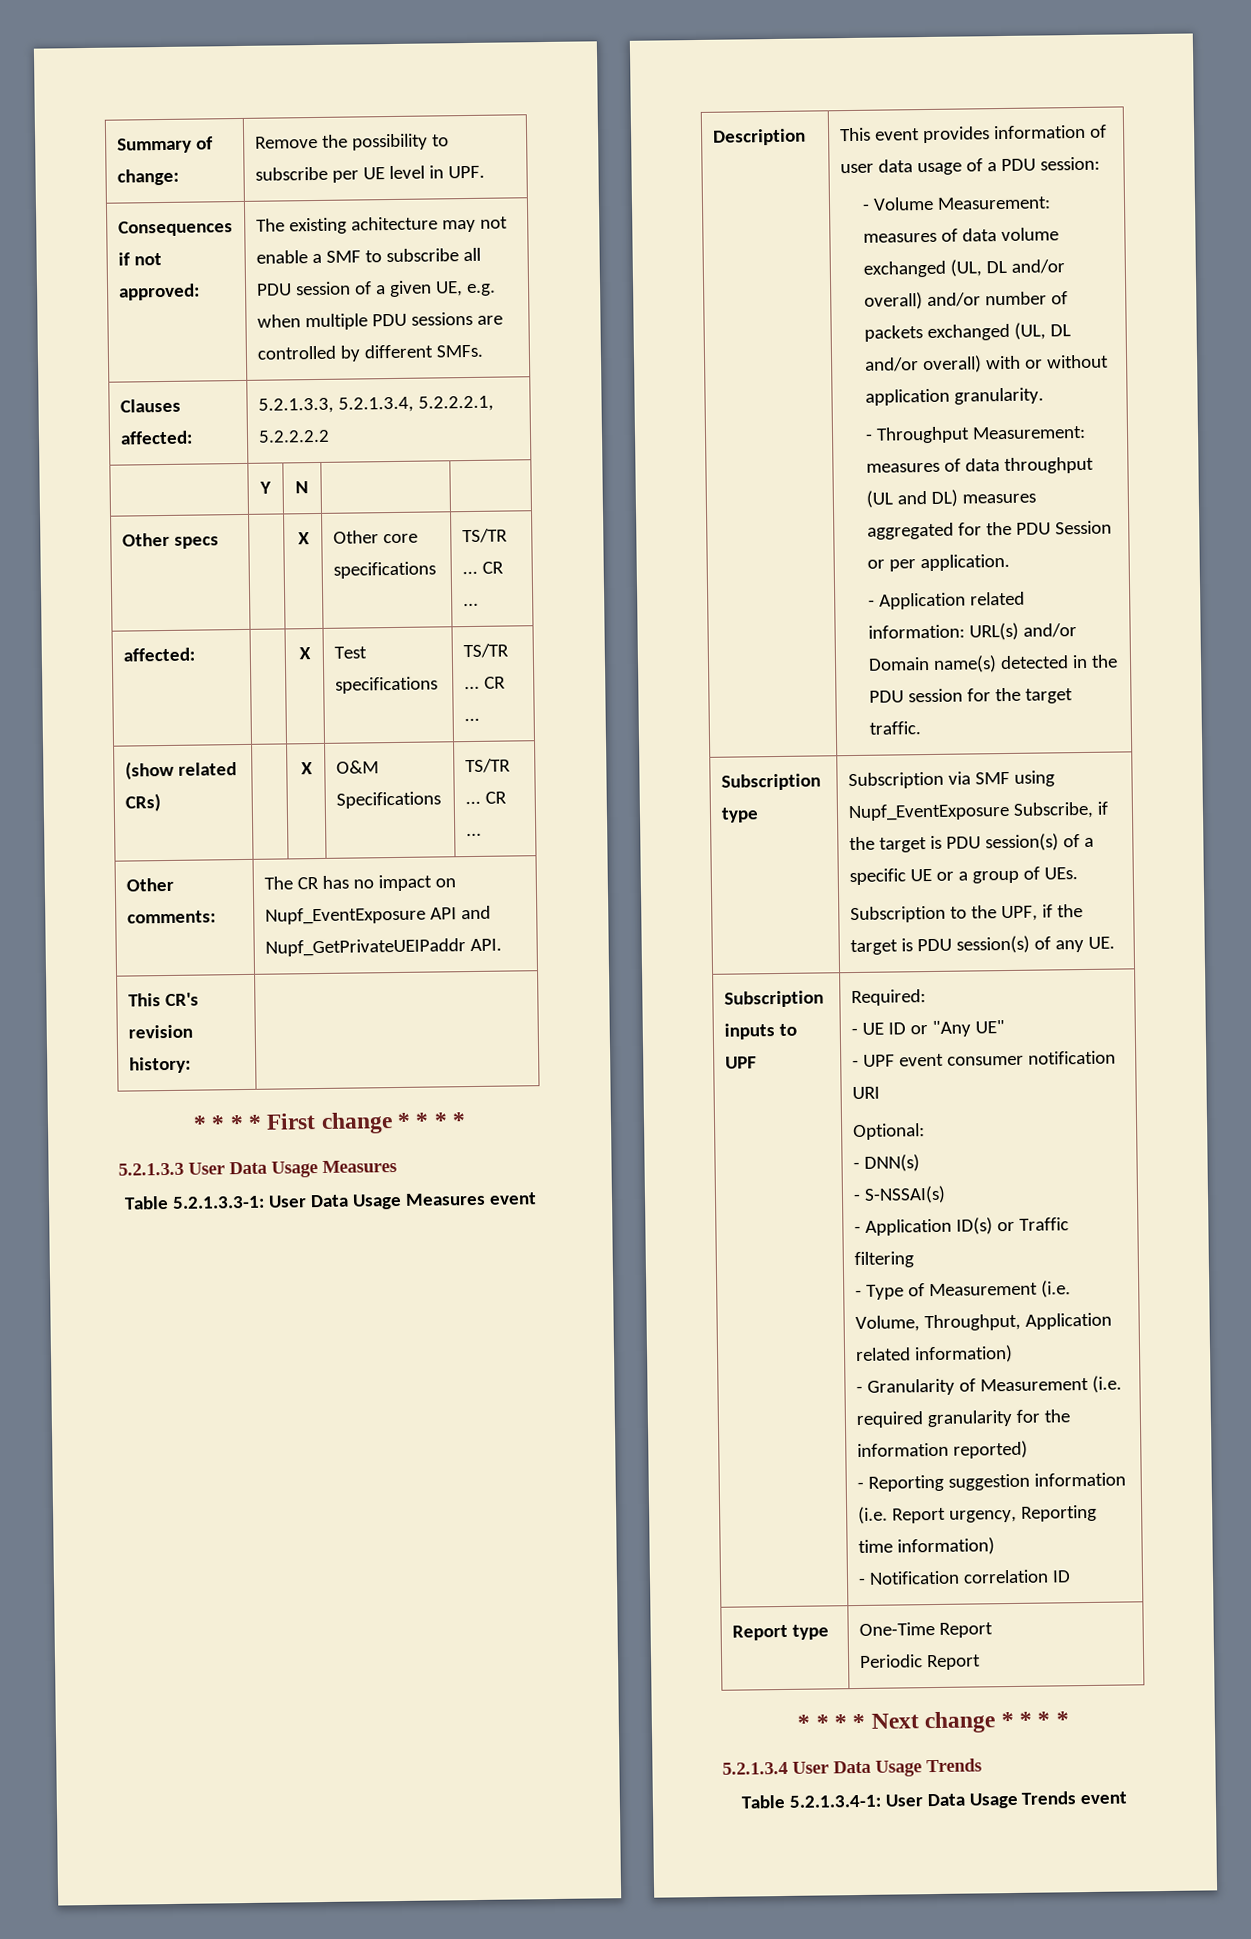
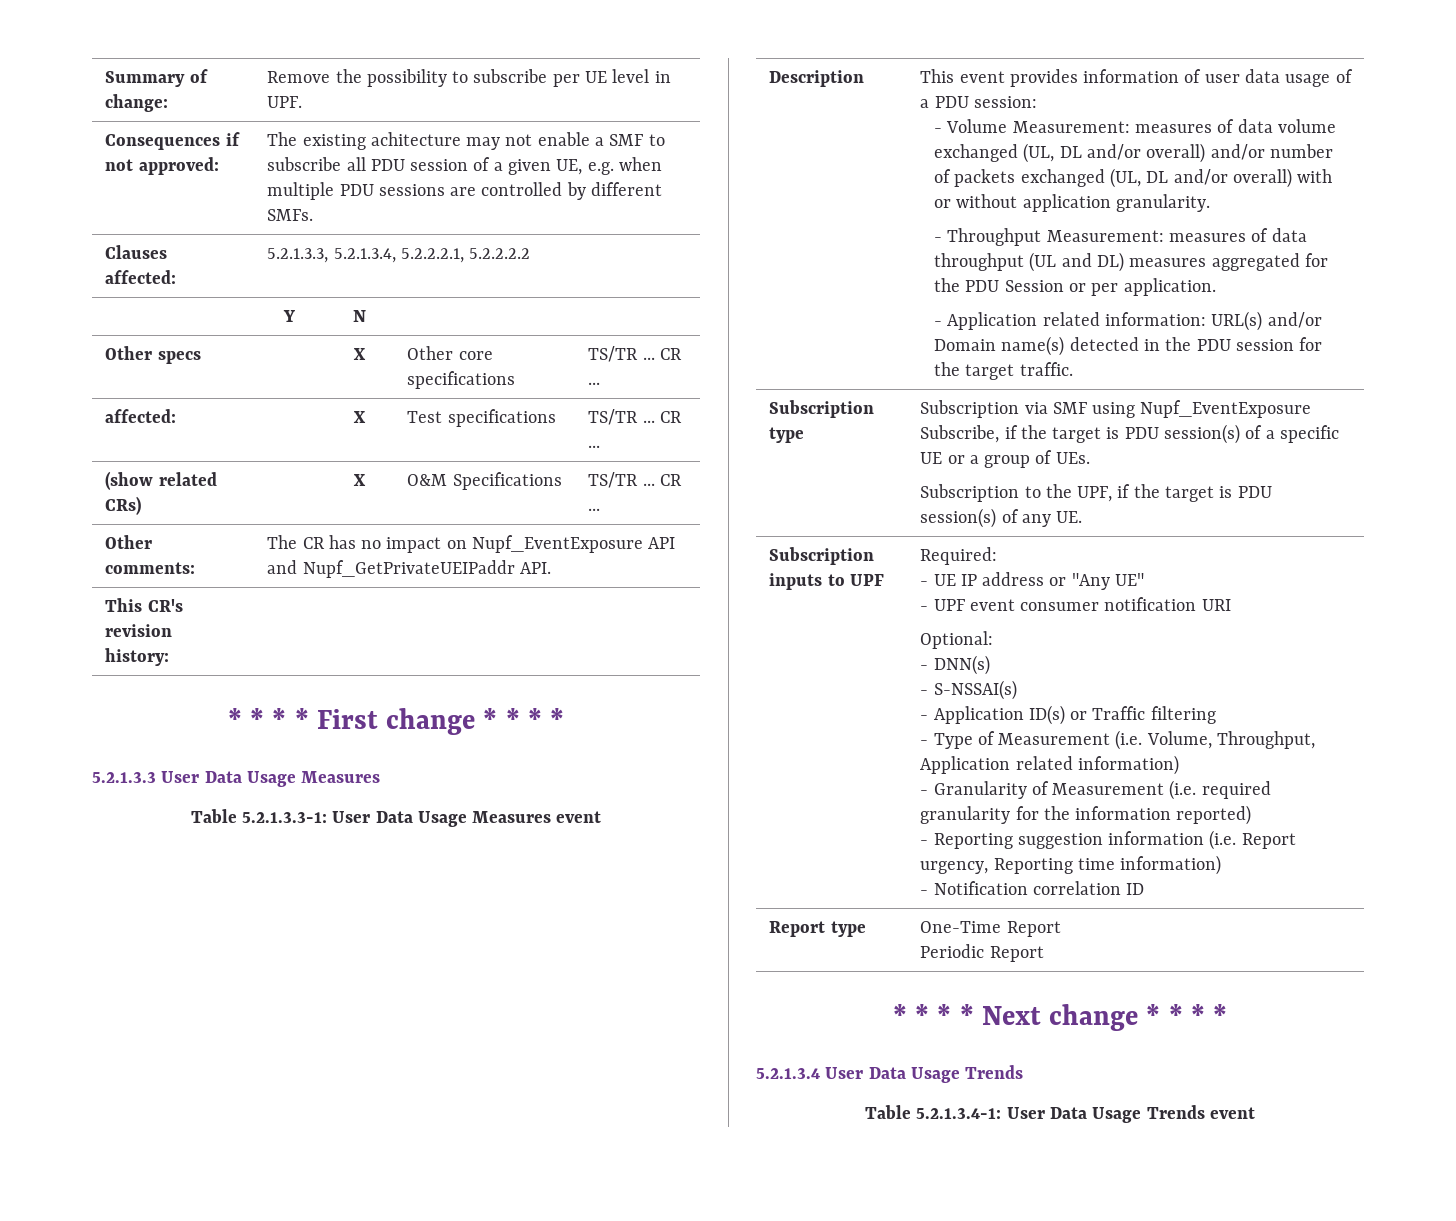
[887,1022,906,1035] ID -> [960,572,1045,586] IP address

